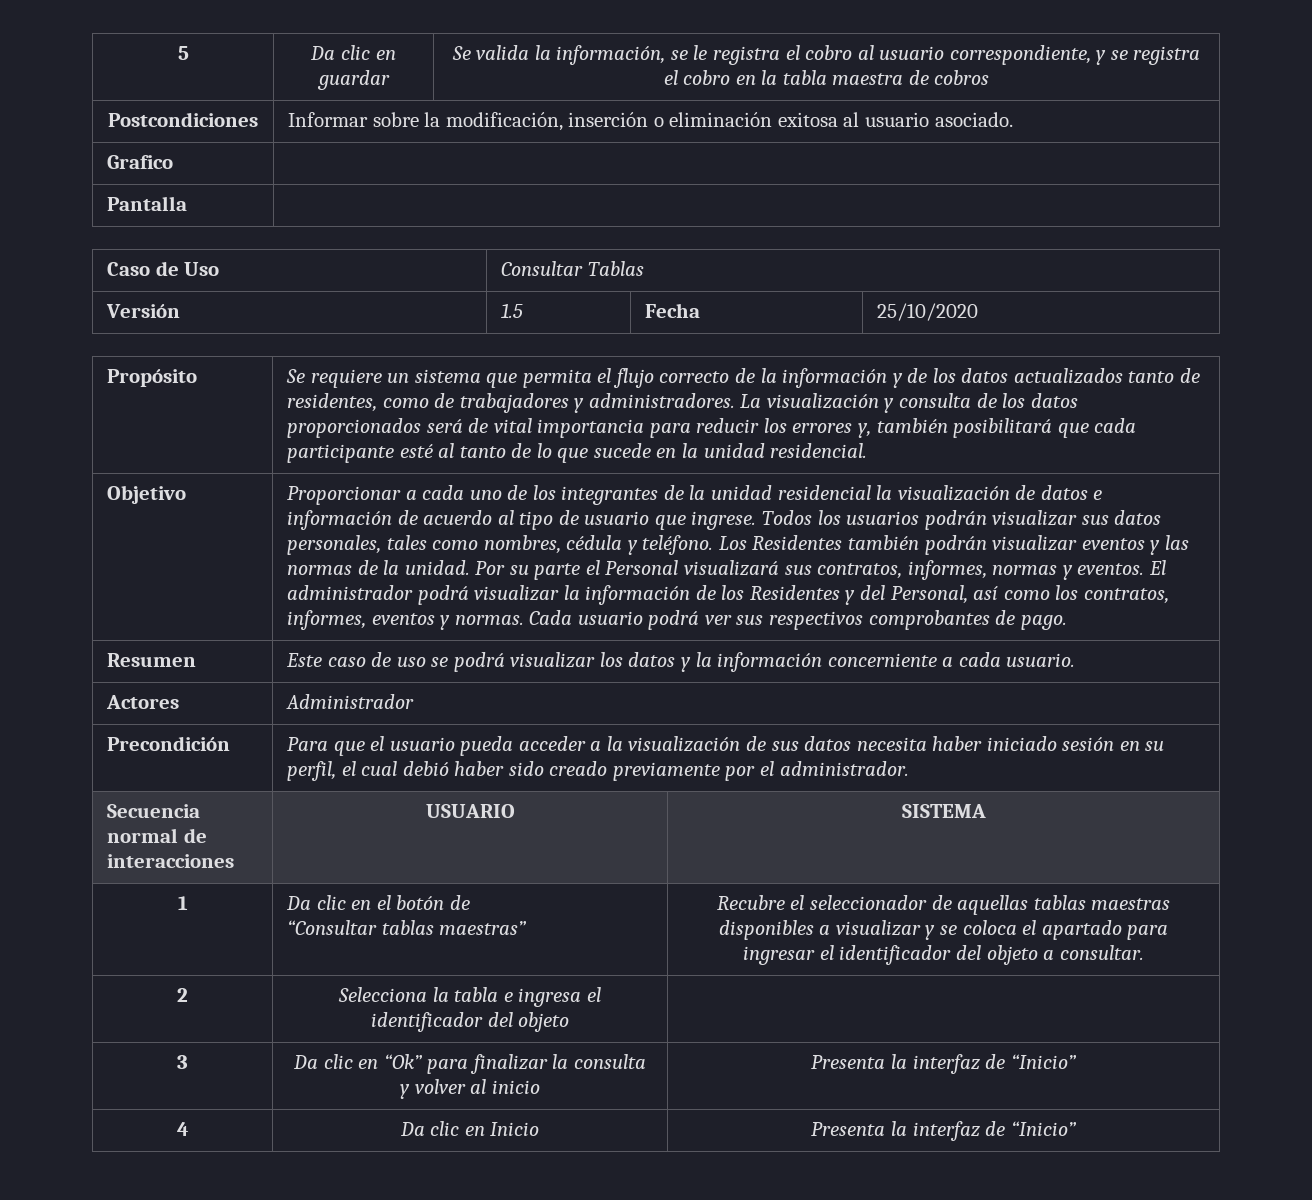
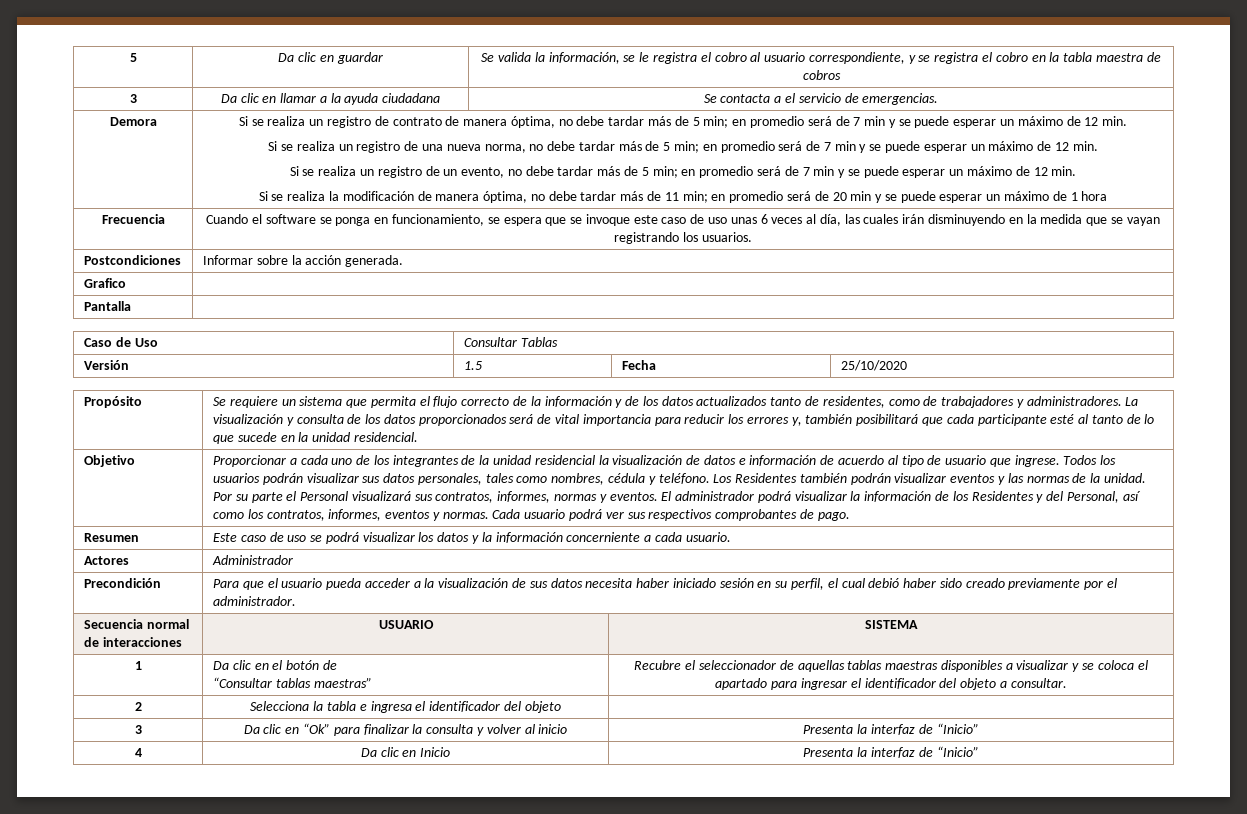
[108,112,258,127] [288,112,1013,131] Postcondiciones | Informar sobre la modificación, inserción o eliminación exitosa al usuario asociado. -> [129,94,137,103] [220,93,441,105] [703,93,939,105] [109,117,157,126] [238,116,1128,128] [268,141,1098,153] [289,166,1077,178] [258,191,1108,203] [101,214,165,224] [206,214,1160,226] [614,232,752,244] [83,255,181,265] [202,255,404,267] 3 | Da clic en llamar a la ayuda ciudadana | Se contacta a el servicio de emergencias. // Demora | Si se realiza un registro de contrato de manera óptima, no debe tardar más de 5 min; en promedio será de 7 min y se puede esperar un máximo de 12 min. // Si se realiza un registro de una nueva norma, no debe tardar más de 5 min; en promedio será de 7 min y se puede esperar un máximo de 12 min. // Si se realiza un registro de un evento, no debe tardar más de 5 min; en promedio será de 7 min y se puede esperar un máximo de 12 min. // Si se realiza la modificación de manera óptima, no debe tardar más de 11 min; en promedio será de 20 min y se puede esperar un máximo de 1 hora // Frecuencia | Cuando el software se ponga en funcionamiento, se espera que se invoque este caso de uso unas 6 veces al día, las cuales irán disminuyendo en la medida que se vayan registrando los usuarios. // Postcondiciones | Informar sobre la acción generada.

